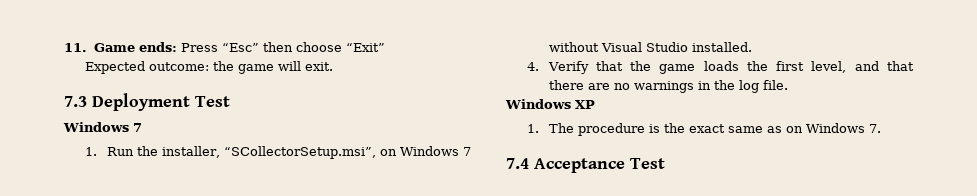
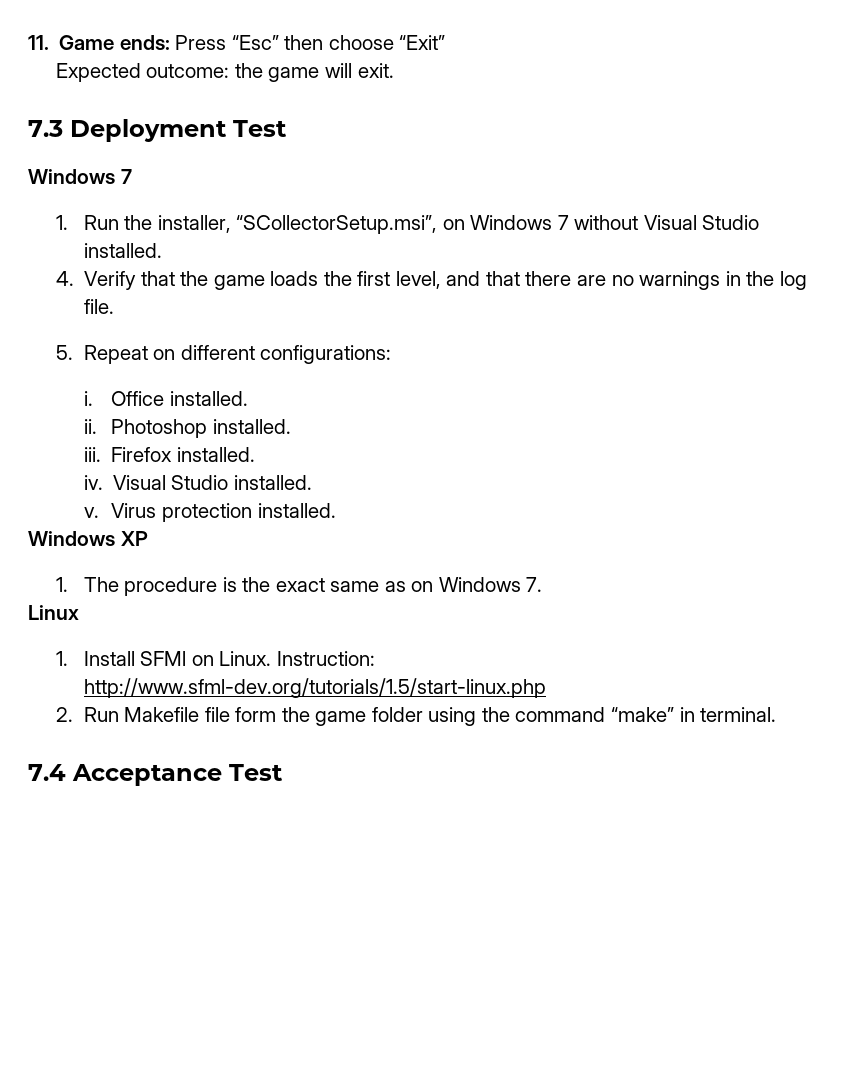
(788, 85) none -> [55,345,392,364] [83,391,249,406] [83,419,292,438] [83,447,256,462] [83,475,312,490] [83,503,336,522] // 5. Repeat on different configurations: // i. Office installed. // ii. Photoshop installed. // iii. Firefox installed. // iv. Visual Studio installed. // v. Virus protection installed.
(881, 128) none -> [28,605,79,620] [55,651,375,666] [83,678,546,698] [55,707,777,726] // Linux // 1. Install SFMl on Linux. Instruction: http://www.sfml-dev.org/tutorials/1.5/start-linux.php // 2. Run Makefile file form the game folder using the command “make” in terminal.

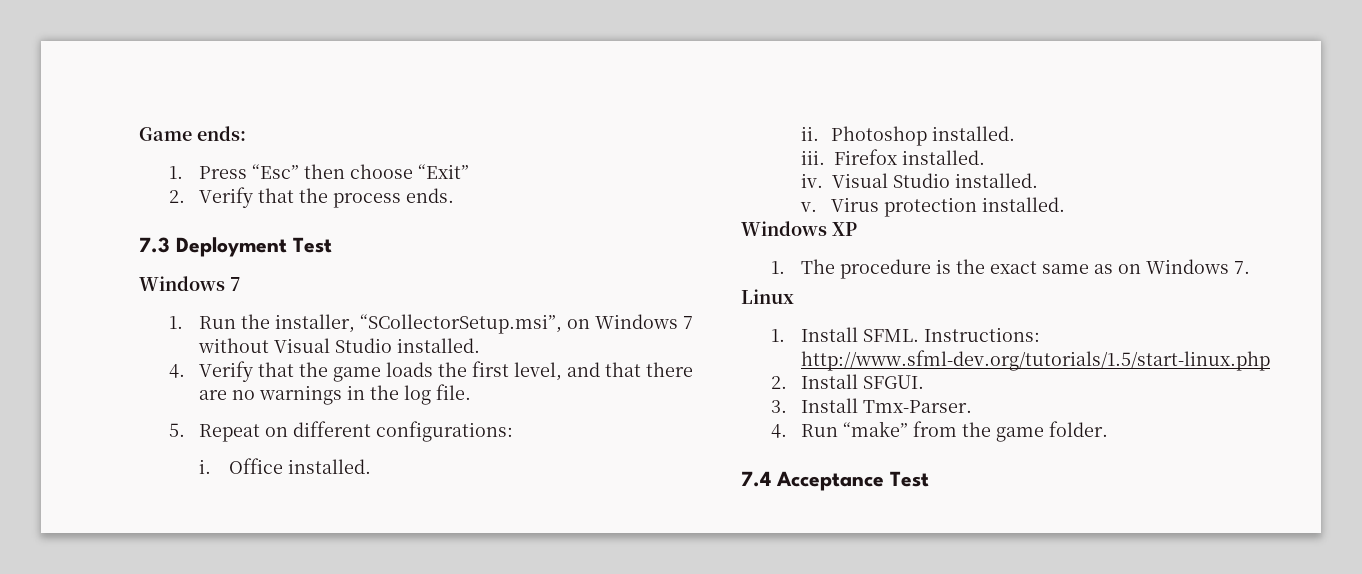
[28,35,49,50] 11. -> (139, 134) none
(170, 42) none -> [168,166,183,179] // 1.
[55,63,394,82] Expected outcome: the game will exit. -> [168,187,454,208] 2. Verify that the process ends.
[140,651,375,666] [83,678,546,698] [55,707,777,726] SFMl on Linux. Instruction: http://www.sfml-dev.org/tutorials/1.5/start-linux.php // 2. Run Makefile file form the game folder using the command “make” in terminal. -> [862,327,1040,342] [800,350,1270,371] [770,374,924,389] [770,398,972,413] [770,421,1108,442] SFML. Instructions: http://www.sfml-dev.org/tutorials/1.5/start-linux.php // 2. Install SFGUI. // 3. Install Tmx-Parser. // 4. Run “make” from the game folder.

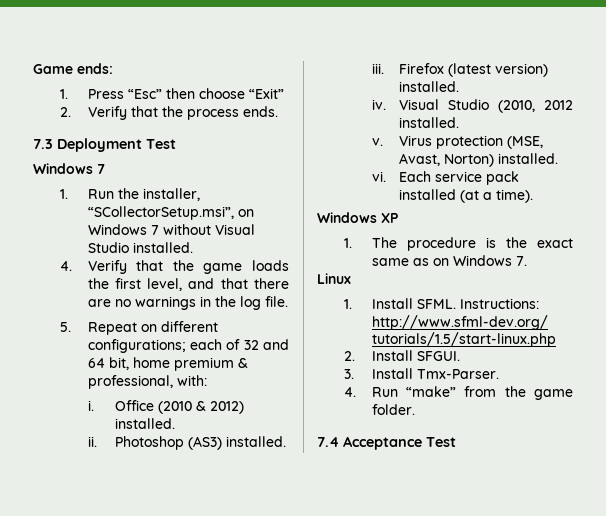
[375,421,513,442] configurations: -> [87,339,289,353] [87,357,248,371] [87,375,207,389] configurations; each of 32 and 64 bit, home premium & professional, with:
(283, 466) none -> [157,401,244,414] (2010 & 2012)
(927, 136) none -> [187,436,222,450] (AS3)
(897, 157) none -> [447,63,548,77] (latest version)
(950, 180) none -> [497,100,573,113] (2010, 2012
[981,197,1065,212] installed. -> [506,136,543,149] [398,153,558,167] [371,171,519,185] [398,189,533,203] (MSE, Avast, Norton) installed. // vi. Each service pack installed (at a time).

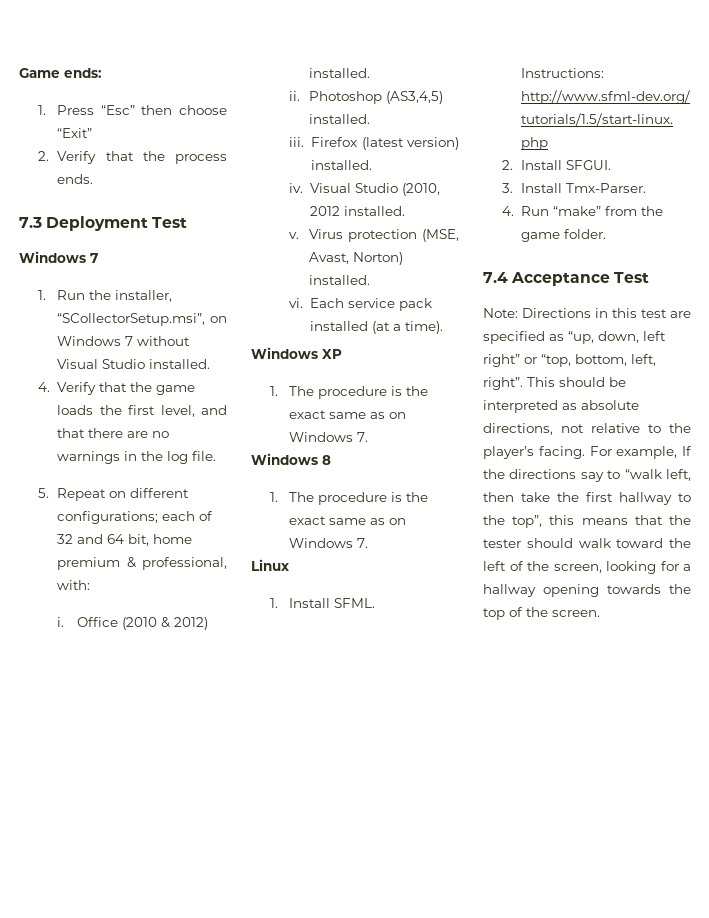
[187,436,222,450] (AS3) -> [385,91,443,104] (AS3,4,5)
(527, 261) none -> [251,453,331,465] [270,492,429,505] [289,516,407,525] [289,538,369,548] // Windows 8 // 1. The procedure is the exact same as on Windows 7.
(456, 442) none -> [483,308,691,318] [483,331,666,344] [483,354,656,367] [483,377,626,390] [483,400,639,413] [483,423,691,435] [483,446,692,459] [483,469,691,482] [483,492,691,505] [483,515,691,528] [483,538,691,548] [483,561,691,574] [483,584,691,597] [483,607,600,620] // Note: Directions in this test are specified as “up, down, left right” or “top, bottom, left, right”. This should be interpreted as absolute directions, not relative to the player’s facing. For example, If the directions say to “walk left, then take the first hallway to the top”, this means that the tester should walk toward the left of the screen, looking for a hallway opening towards the top of the screen.

